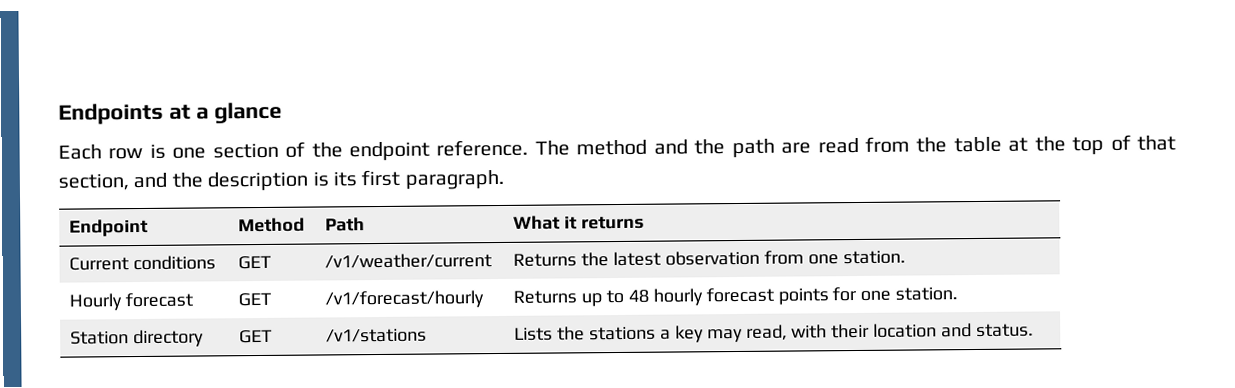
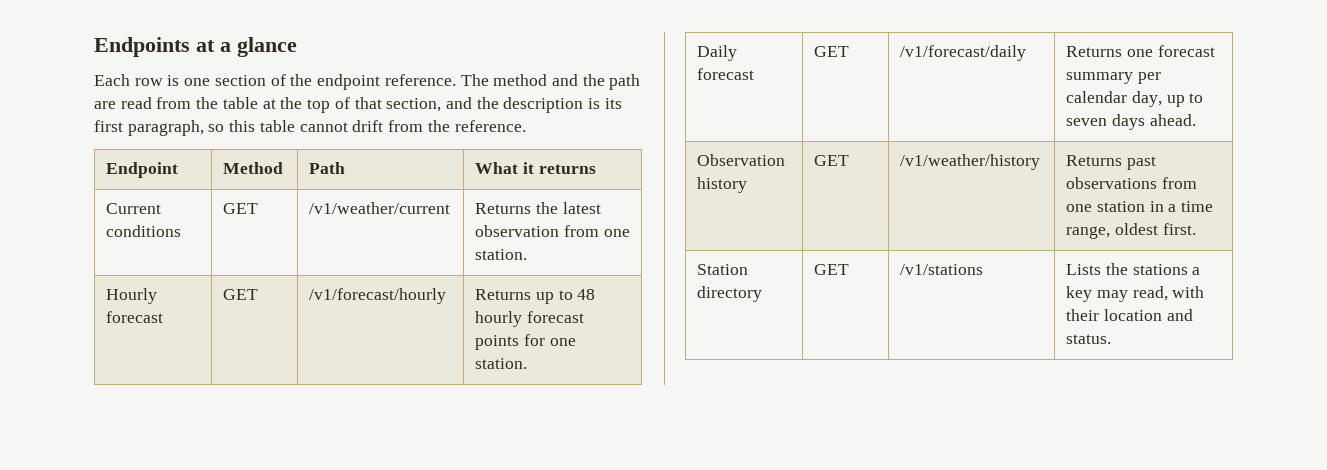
[404,169,504,190] paragraph. -> [127,120,526,136] paragraph, so this table cannot drift from the reference.
(959, 294) none -> [697,45,738,61] [697,68,755,80] [814,46,850,57] [900,45,1027,61] [1066,45,1215,57] [1066,72,1161,84] [1066,91,1204,107] [1066,114,1196,130] [697,154,786,166] [697,177,748,193] [814,155,850,166] [900,154,1041,170] [1066,155,1156,170] [1066,177,1197,189] [1066,201,1214,212] [1066,223,1196,239] // Daily forecast | GET | /v1/forecast/daily | Returns one forecast summary per calendar day, up to seven days ahead. // Observation history | GET | /v1/weather/history | Returns past observations from one station in a time range, oldest first.

